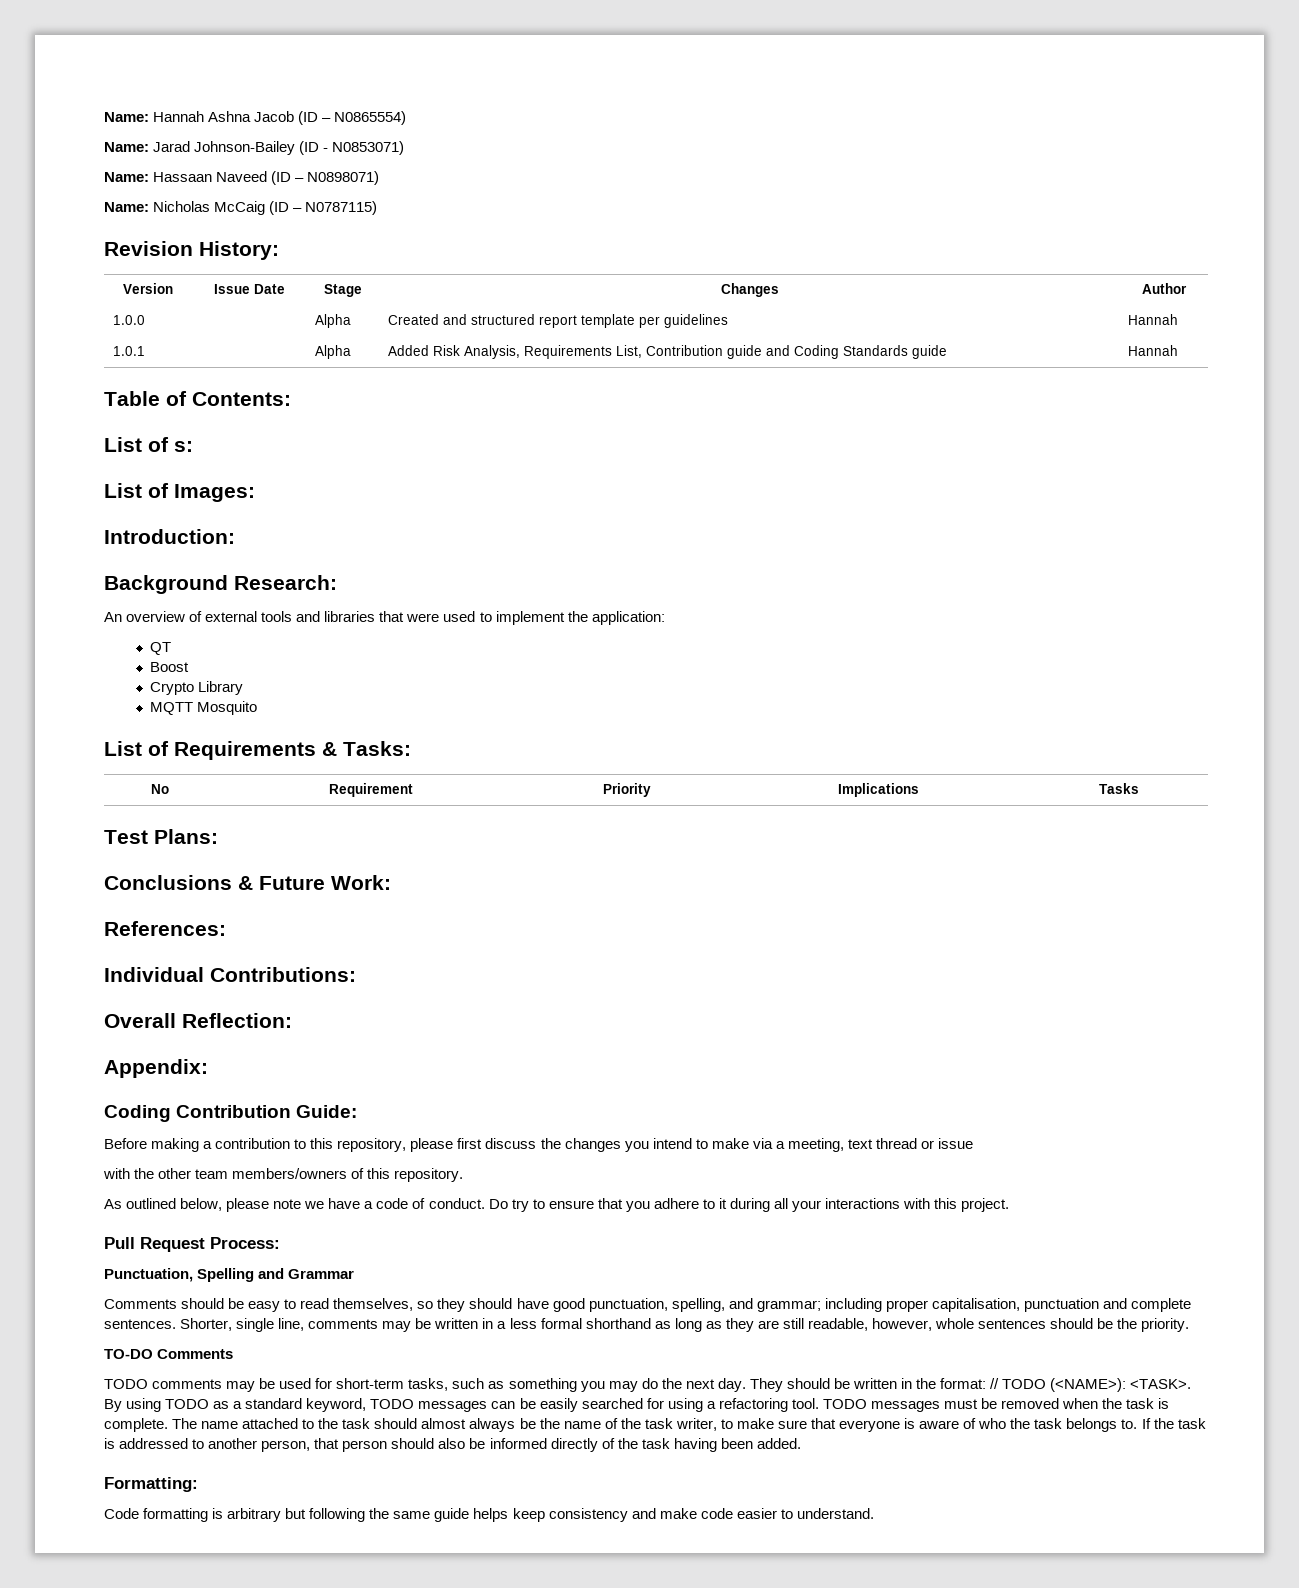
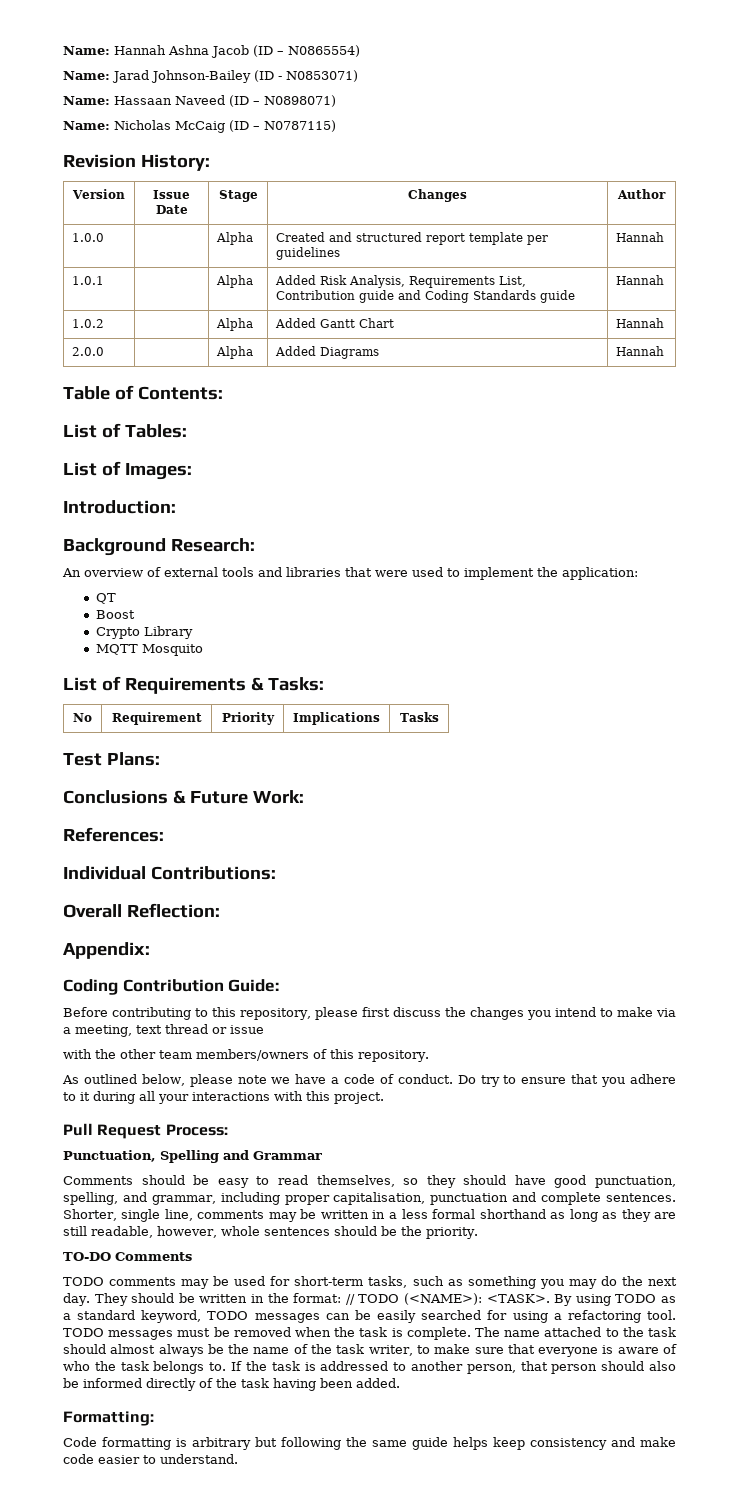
(1179, 350) none -> [72,319,105,328] [216,318,254,331] [275,318,395,328] [616,318,665,328] [72,347,105,356] [216,346,254,359] [275,346,380,359] [616,346,665,356] // 1.0.2 | | Alpha | Added Gantt Chart | Hannah // 2.0.0 | | Alpha | Added Diagrams | Hannah
[174,441,193,452] s: -> [124,424,187,438] Tables:
[151,1138,291,1152] making a contribution -> [112,1007,192,1020] contributing
[756,1300,821,1312] grammar; -> [151,1195,216,1205] grammar,

